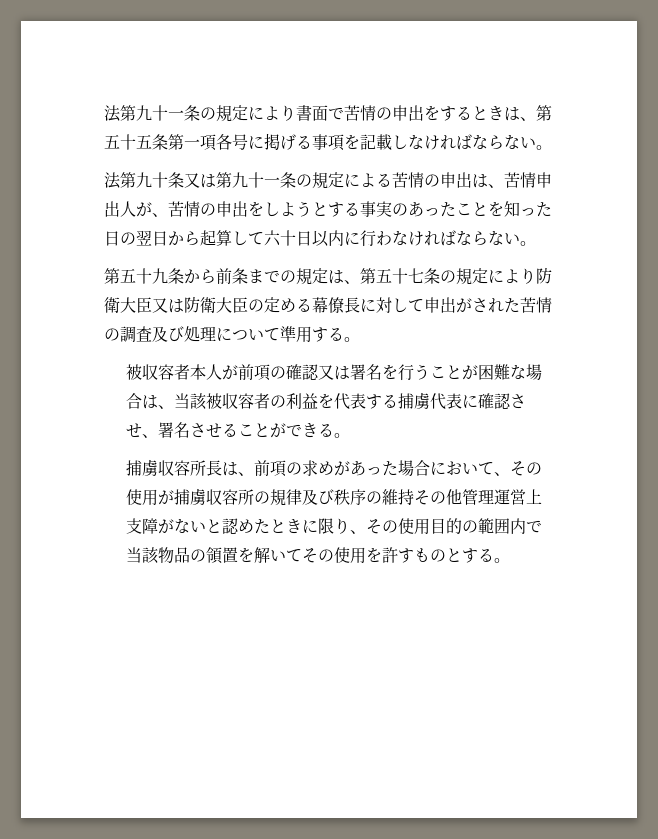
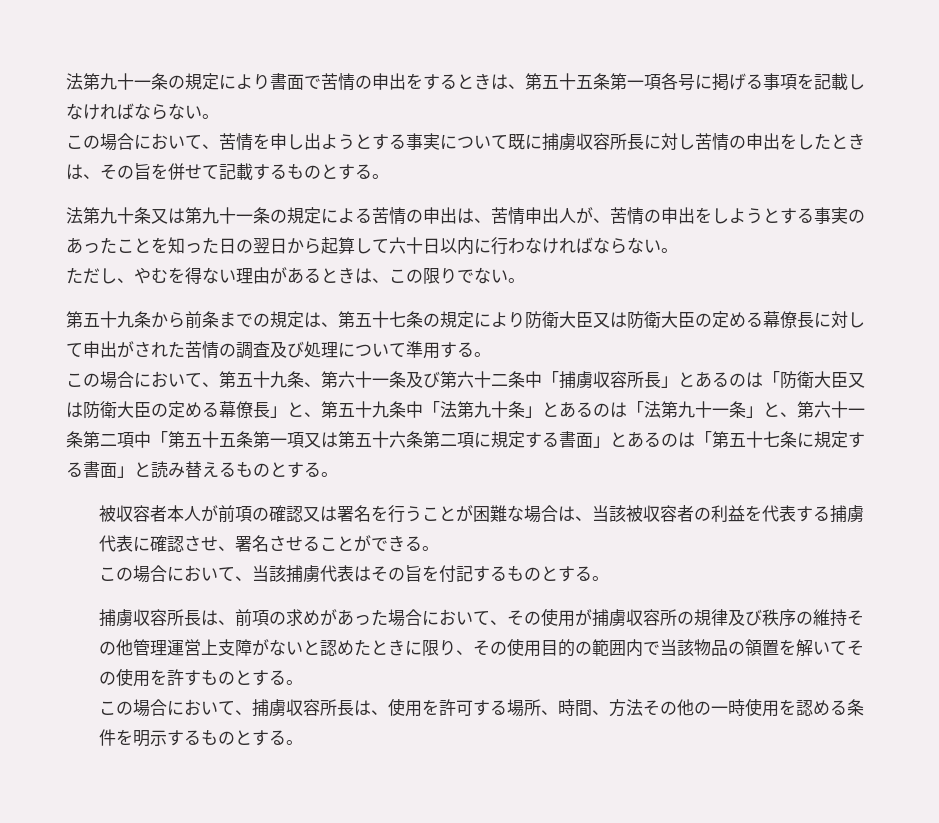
(552, 147) none -> [66,133,865,151] [66,163,389,180] // この場合において、苦情を申し出ようとする事実について既に捕虜収容所長に対し苦情の申出をしたときは、その旨を併せて記載するものとする。
(536, 243) none -> [66,267,525,284] // ただし、やむを得ない理由があるときは、この限りでない。
(360, 339) none -> [66,371,865,389] [66,401,865,419] [66,431,865,448] [66,461,338,478] // この場合において、第五十九条、第六十一条及び第六十二条中「捕虜収容所長」とあるのは「防衛大臣又は防衛大臣の定める幕僚長」と、第五十九条中「法第九十条」とあるのは「法第九十一条」と、第六十一条第二項中「第五十五条第一項又は第五十六条第二項に規定する書面」とあるのは「第五十七条に規定する書面」と読み替えるものとする。
(351, 435) none -> [99,565,610,583] // この場合において、当該捕虜代表はその旨を付記するものとする。
(511, 560) none -> [99,698,865,717] [99,729,304,747] // この場合において、捕虜収容所長は、使用を許可する場所、時間、方法その他の一時使用を認める条件を明示するものとする。

